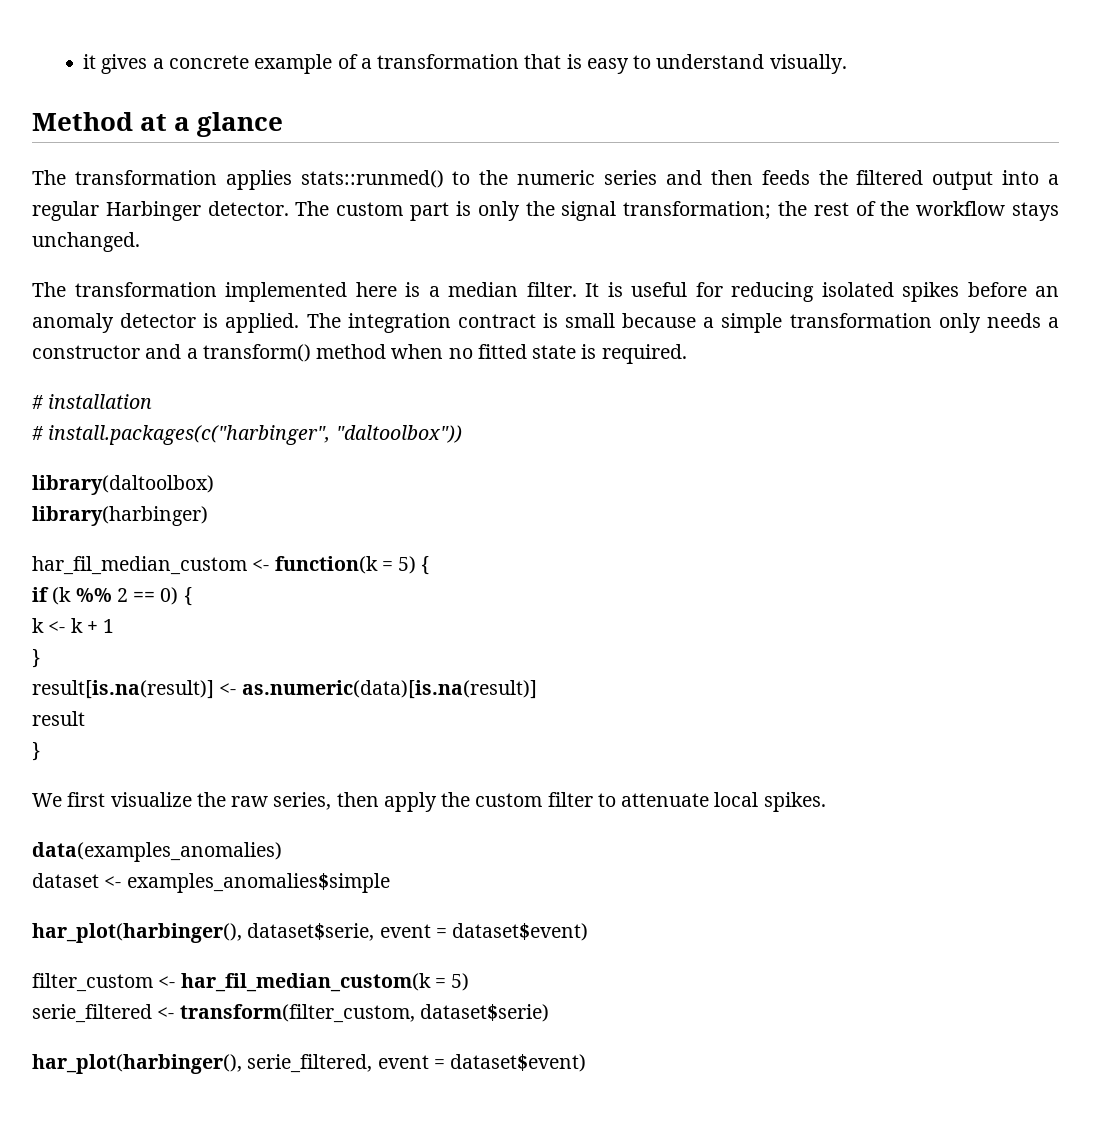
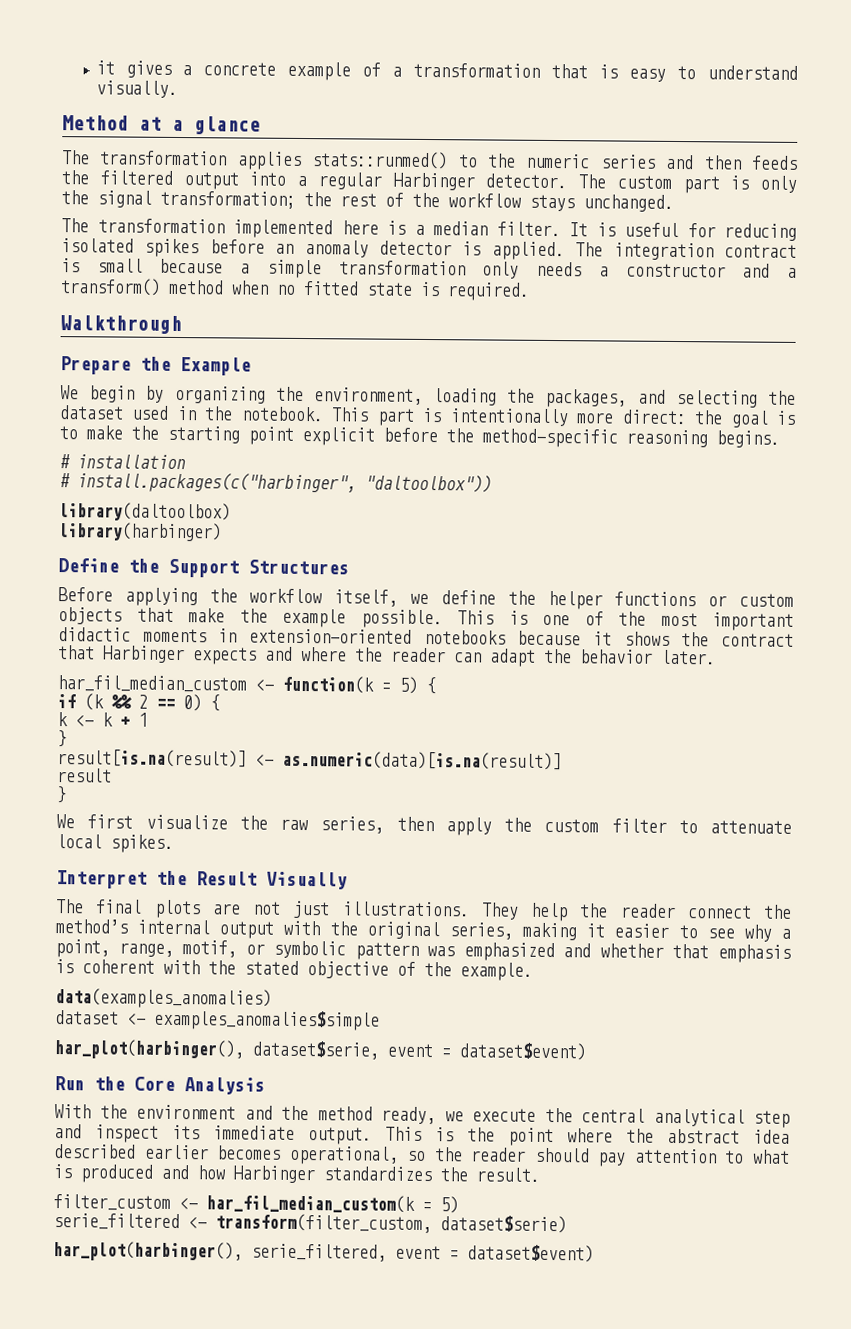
(687, 354) none -> [60,315,182,335] [60,356,251,376] [60,385,796,408] [59,405,796,428] [59,425,780,448] // Walkthrough // Prepare the Example // We begin by organizing the environment, loading the packages, and selecting the dataset used in the notebook. This part is intentionally more direct: the goal is to make the starting point explicit before the method-specific reasoning begins.
(208, 516) none -> [58,558,349,578] [58,587,795,610] [58,607,794,631] [58,627,794,647] [58,645,716,667] // Define the Support Structures // Before applying the workflow itself, we define the helper functions or custom objects that make the example possible. This is one of the most important didactic moments in extension-oriented notebooks because it shows the contract that Harbinger expects and where the reader can adapt the behavior later.
(826, 802) none -> [56,870,348,890] [55,899,792,922] [55,919,792,942] [55,939,791,963] [55,959,533,981] // Interpret the Result Visually // The final plots are not just illustrations. They help the reader connect the method’s internal output with the original series, making it easier to see why a point, range, motif, or symbolic pattern was emphasized and whether that emphasis is coherent with the stated objective of the example.
(589, 932) none -> [54,1076,265,1095] [54,1104,790,1128] [54,1124,790,1147] [54,1144,790,1167] [53,1164,540,1184] // Run the Core Analysis // With the environment and the method ready, we execute the central analytical step and inspect its immediate output. This is the point where the abstract idea described earlier becomes operational, so the reader should pay attention to what is produced and how Harbinger standardizes the result.

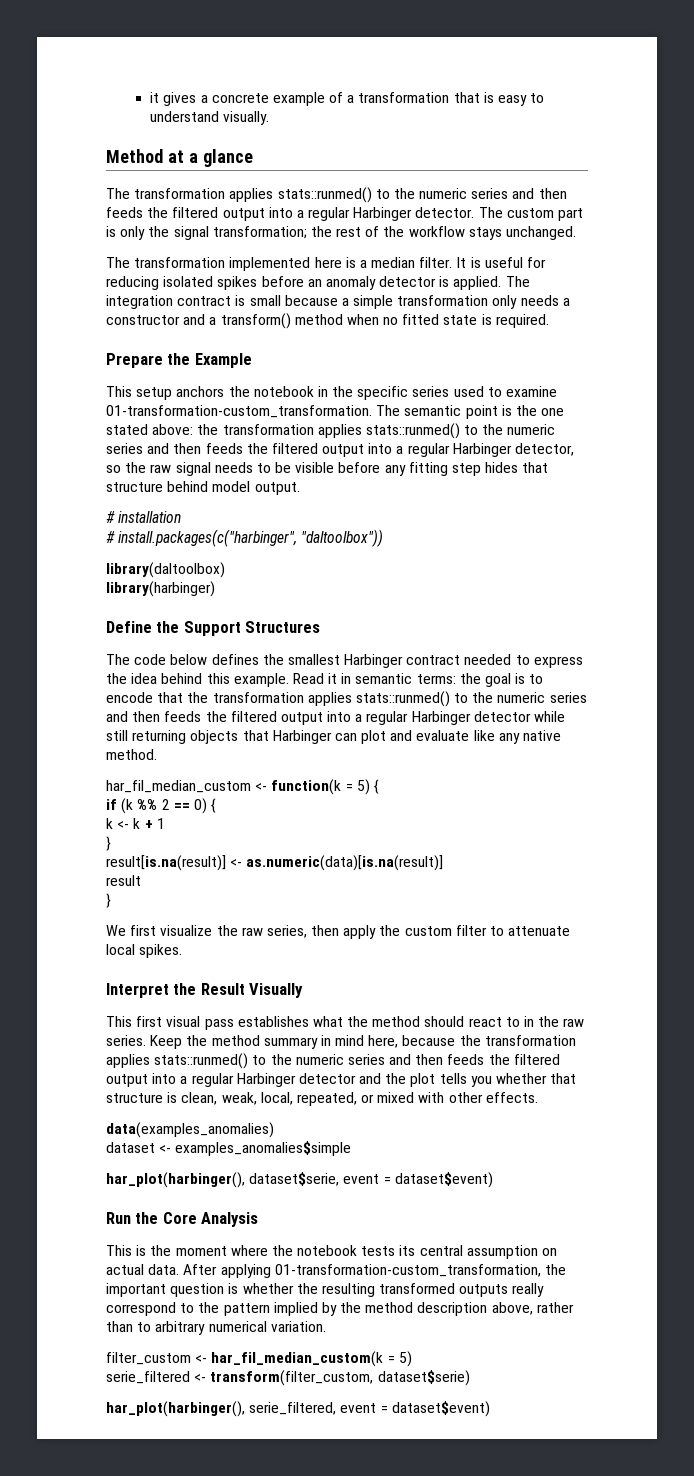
[60,315,182,335] // Walkthrough -> (549, 321) none
[60,385,796,408] [59,405,796,428] [59,425,780,448] We begin by organizing the environment, loading the packages, and selecting the dataset used in the notebook. This part is intentionally more direct: the goal is to make the starting point explicit before the method-specific reasoning begins. -> [106,386,558,400] [106,405,565,419] [106,423,556,439] [106,443,575,457] [106,462,549,476] [106,481,300,495] This setup anchors the notebook in the specific series used to examine 01-transformation-custom_transformation. The semantic point is the one stated above: the transformation applies stats::runmed() to the numeric series and then feeds the filtered output into a regular Harbinger detector, so the raw signal needs to be visible before any fitting step hides that structure behind model output.
[58,587,795,610] [58,607,794,631] [58,627,794,647] [58,645,716,667] Before applying the workflow itself, we define the helper functions or custom objects that make the example possible. This is one of the most important didactic moments in extension-oriented notebooks because it shows the contract that Harbinger expects and where the reader can adapt the behavior later. -> [106,654,583,668] [106,673,544,687] [106,691,587,707] [106,711,566,725] [106,730,562,744] [106,749,157,760] The code below defines the smallest Harbinger contract needed to express the idea behind this example. Read it in semantic terms: the goal is to encode that the transformation applies stats::runmed() to the numeric series and then feeds the filtered output into a regular Harbinger detector while still returning objects that Harbinger can plot and evaluate like any native method.
[55,899,792,922] [55,919,792,942] [55,939,791,963] [55,959,533,981] The final plots are not just illustrations. They help the reader connect the method’s internal output with the original series, making it easier to see why a point, range, motif, or symbolic pattern was emphasized and whether that emphasis is coherent with the stated objective of the example. -> [106,1016,585,1030] [106,1035,576,1049] [106,1053,560,1069] [106,1073,577,1087] [106,1092,538,1106] This first visual pass establishes what the method should react to in the raw series. Keep the method summary in mind here, because the transformation applies stats::runmed() to the numeric series and then feeds the filtered output into a regular Harbinger detector and the plot tells you whether that structure is clean, weak, local, repeated, or mixed with other effects.
[54,1104,790,1128] [54,1124,372,1145] With the environment and the method ready, we execute the central analytical step and inspect its immediate output. -> (259, 1219) none
[508,1127,790,1147] [54,1144,790,1167] [53,1164,540,1184] point where the abstract idea described earlier becomes operational, so the reader should pay attention to what is produced and how Harbinger standardizes the result. -> [175,1245,558,1259] [106,1264,566,1278] [106,1283,545,1297] [106,1302,574,1316] [106,1321,326,1335] moment where the notebook tests its central assumption on actual data. After applying 01-transformation-custom_transformation, the important question is whether the resulting transformed outputs really correspond to the pattern implied by the method description above, rather than to arbitrary numerical variation.

